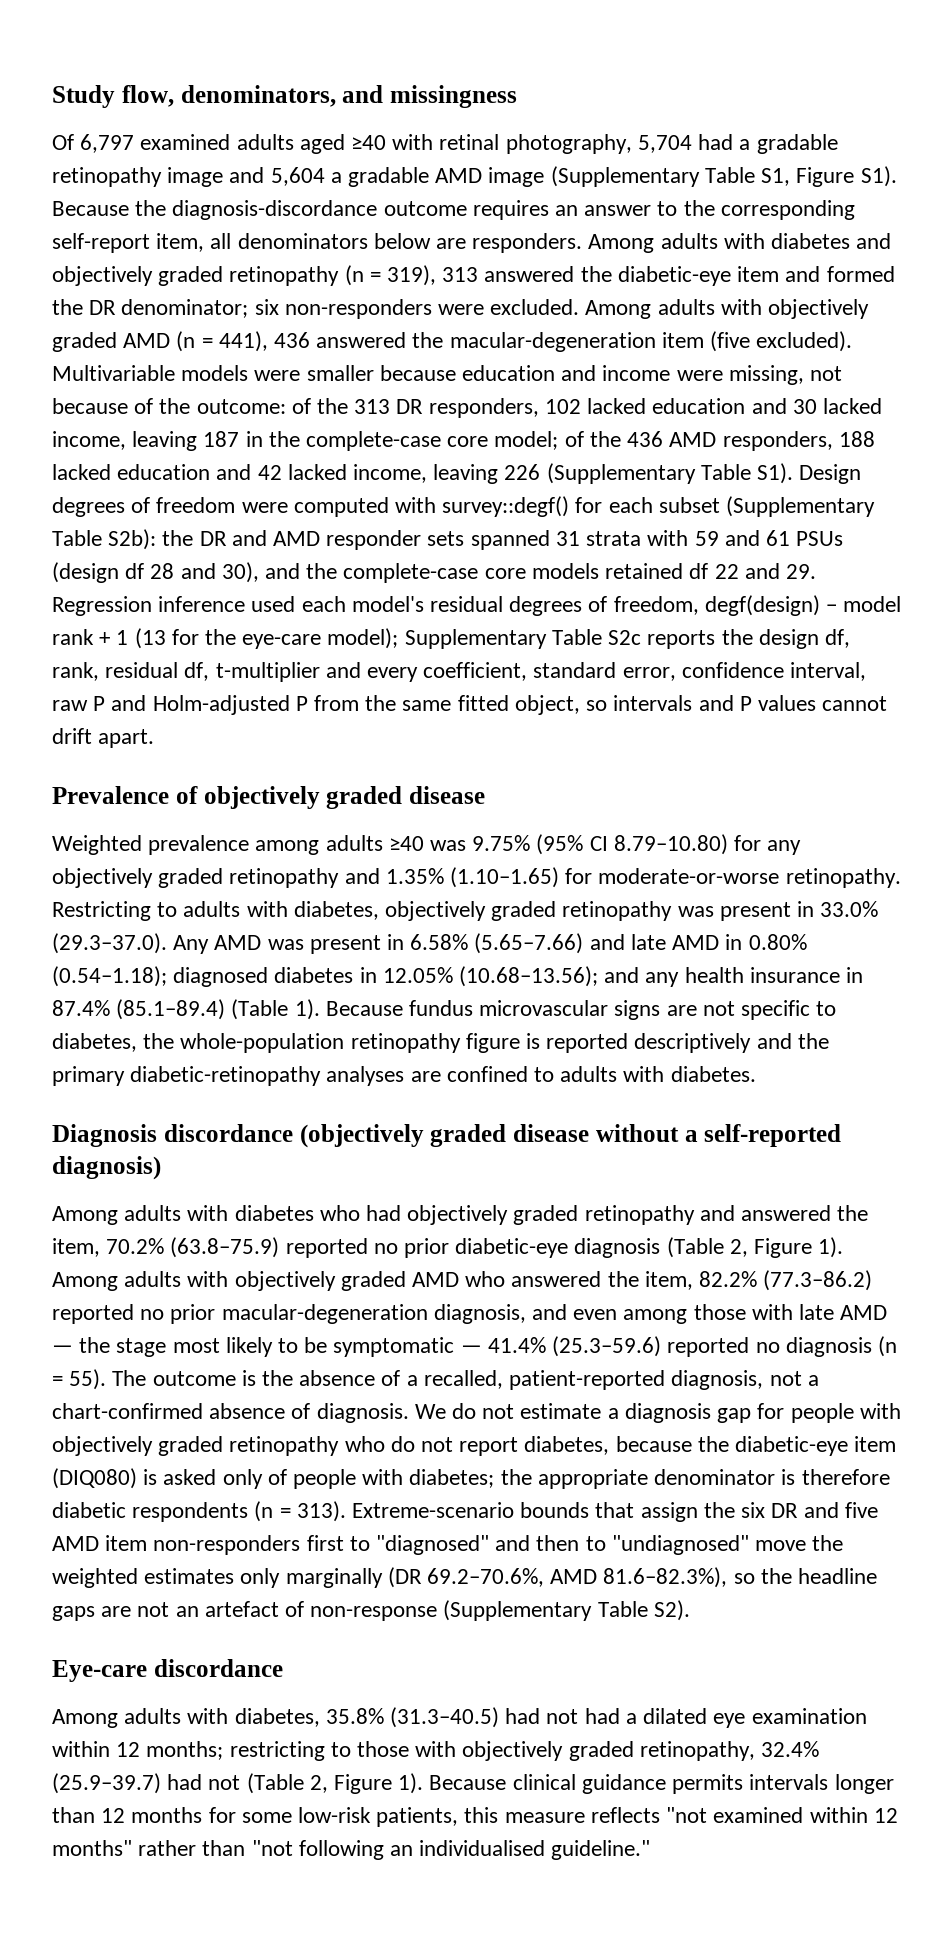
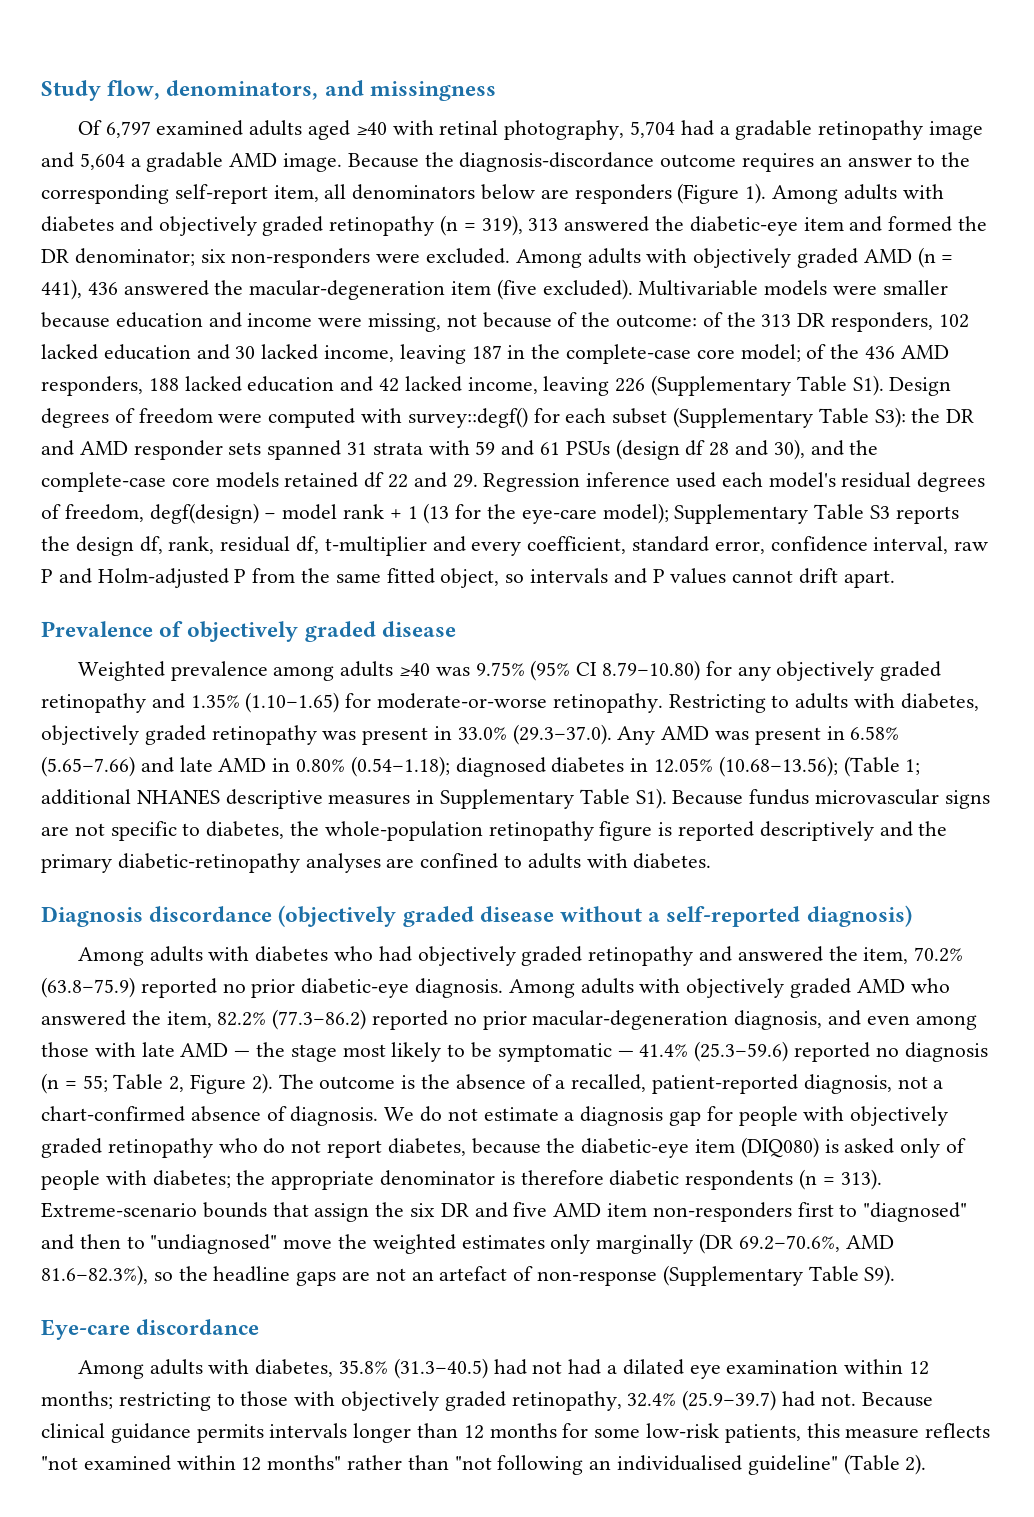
[488,166,897,187] image (Supplementary Table S1, Figure S1). -> [283,153,343,172] image.
[472,233,583,253] responders. -> [574,183,767,204] responders (Figure 1).
[108,529,157,550] S2b): -> [874,407,906,428] S3):
[608,630,642,645] S2c -> [870,505,891,519] S3
[604,967,864,987] [52,999,320,1020] and any health insurance in 87.4% (85.1–89.4) (Table 1). -> [843,756,921,777] [41,788,667,809] (Table 1; additional NHANES descriptive measures in Supplementary Table S1).
[574,1237,844,1258] diagnosis (Table 2, Figure 1). -> [415,978,504,998] diagnosis.
[69,1369,107,1390] 55). -> [82,1073,273,1094] 55; Table 2, Figure 2).
[653,1600,690,1621] S2). -> [864,1265,896,1286] S9).
[208,1773,424,1794] not (Table 2, Figure 1). -> [820,1393,856,1406] not.
[551,1840,651,1860] guideline." -> [747,1454,927,1475] guideline" (Table 2).

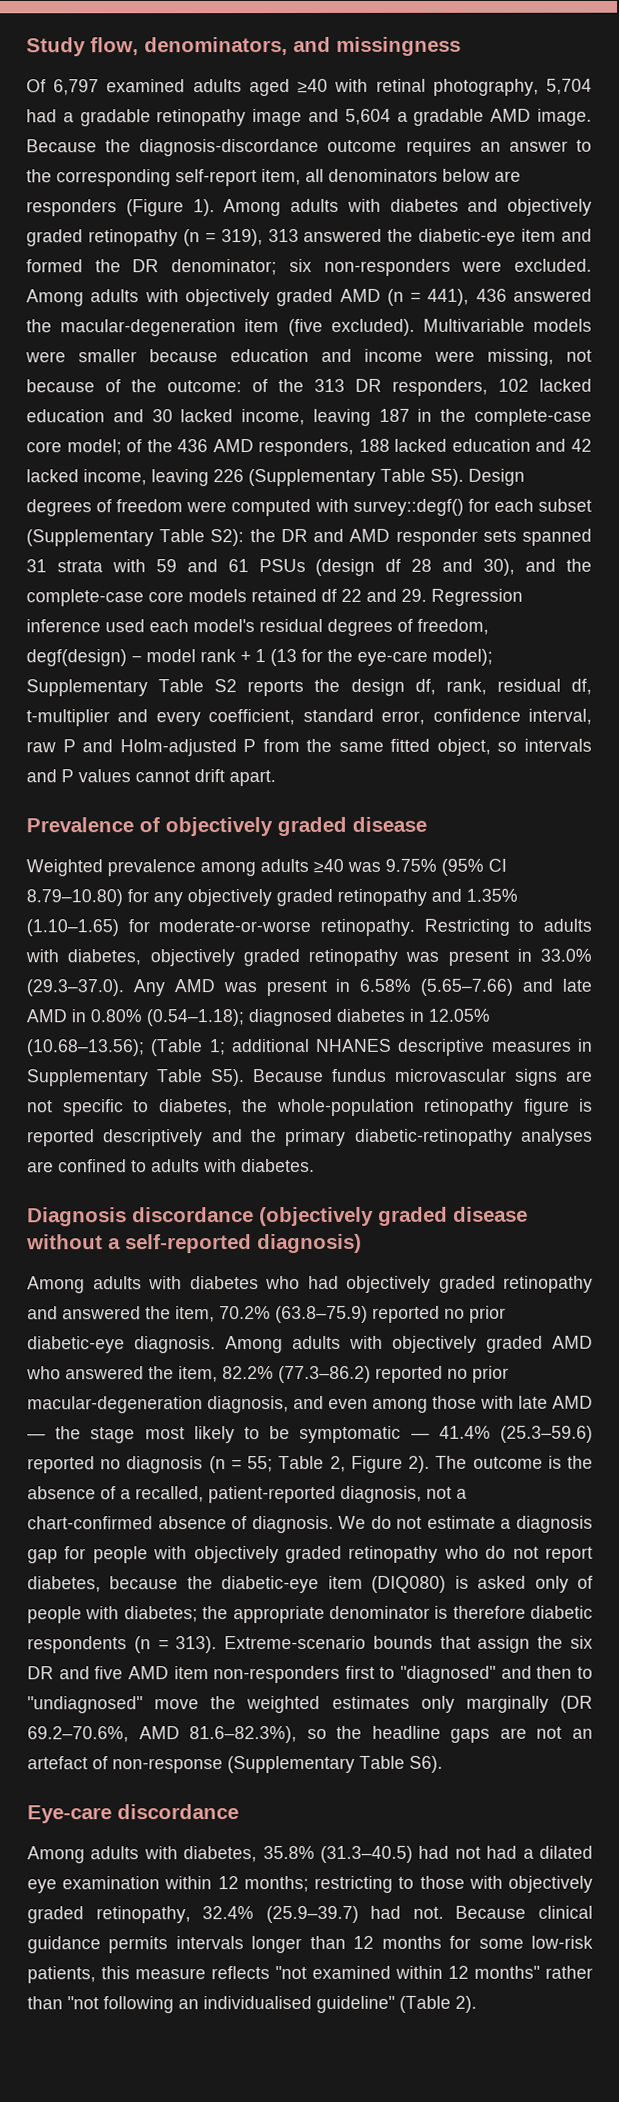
[852,375,884,396] S1). -> [430,468,464,486] S5).
[874,407,906,428] S3): -> [210,529,245,547] S2):
[870,505,891,519] S3 -> [214,679,238,693] S2
[635,788,667,809] S1). -> [211,1069,245,1087] S5).
[864,1265,896,1286] S9). -> [409,1755,443,1773] S6).

